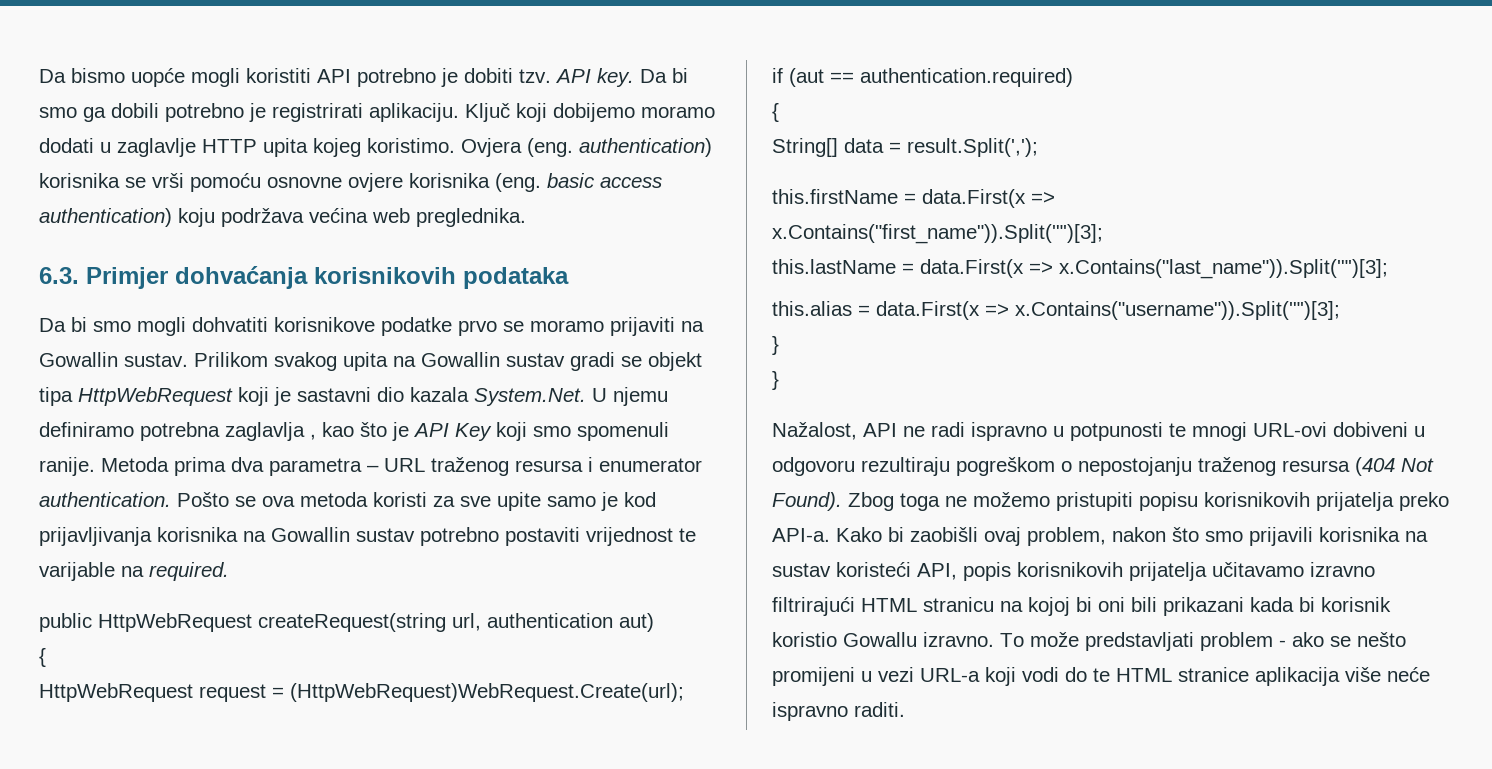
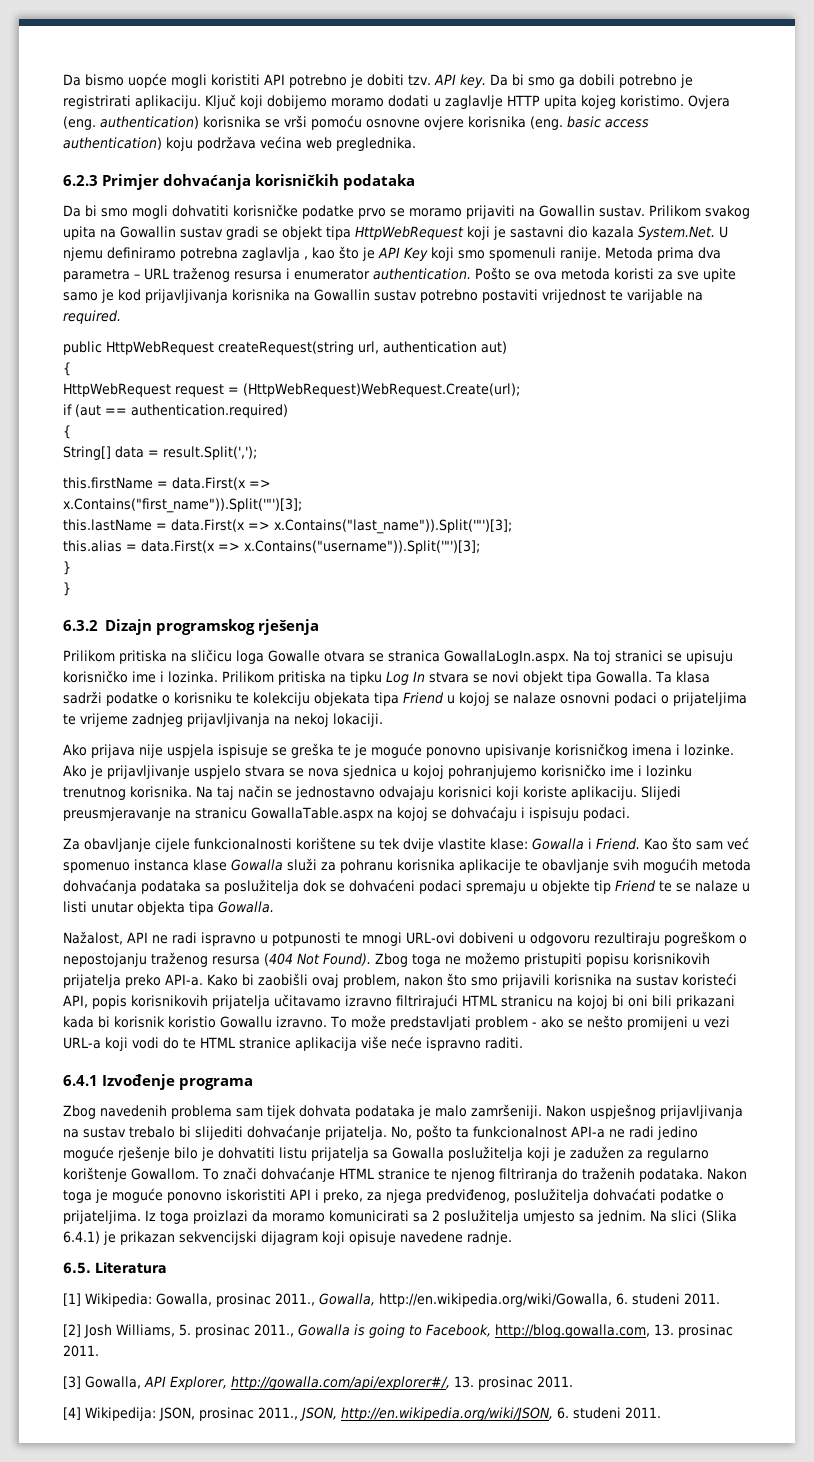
[39,267,79,284] 6.3. -> [63,175,98,186] 6.2.3
[314,267,456,284] korisnikovih -> [255,174,340,186] korisničkih
[274,317,375,332] korisnikove -> [233,204,298,217] korisničke
(779, 380) none -> [63,619,319,635] [63,649,733,664] [63,670,710,685] [63,691,747,706] [63,713,383,727] [63,743,734,758] [63,764,692,779] [63,785,681,800] [63,806,630,821] [63,837,749,852] [63,858,751,873] [63,879,750,894] [63,901,274,915] // 6.3.2 Dizajn programskog rješenja // Prilikom pritiska na sličicu loga Gowalle otvara se stranica GowallaLogIn.aspx. Na toj stranici se upisuju korisničko ime i lozinka. Prilikom pritiska na tipku Log In stvara se novi objekt tipa Gowalla. Ta klasa sadrži podatke o korisniku te kolekciju objekata tipa Friend u kojoj se nalaze osnovni podaci o prijateljima te vrijeme zadnjeg prijavljivanja na nekoj lokaciji. // Ako prijava nije uspjela ispisuje se greška te je moguće ponovno upisivanje korisničkog imena i lozinke. Ako je prijavljivanje uspjelo stvara se nova sjednica u kojoj pohranjujemo korisničko ime i lozinku trenutnog korisnika. Na taj način se jednostavno odvajaju korisnici koji koriste aplikaciju. Slijedi preusmjeravanje na stranicu GowallaTable.aspx na kojoj se dohvaćaju i ispisuju podaci. // Za obavljanje cijele funkcionalnosti korištene su tek dvije vlastite klase: Gowalla i Friend. Kao što sam već spomenuo instanca klase Gowalla služi za pohranu korisnika aplikacije te obavljanje svih mogućih metoda dohvaćanja podataka sa poslužitelja dok se dohvaćeni podaci spremaju u objekte tip Friend te se nalaze u listi unutar objekta tipa Gowalla.
(905, 709) none -> [63,1074,254,1090] [63,1104,743,1119] [63,1125,698,1140] [63,1146,709,1161] [63,1167,747,1182] [63,1188,724,1203] [63,1209,737,1224] [63,1231,512,1245] [63,1262,167,1274] [63,1293,720,1307] [63,1324,733,1338] [63,1345,99,1357] [63,1376,573,1390] [63,1407,661,1421] // 6.4.1 Izvođenje programa // Zbog navedenih problema sam tijek dohvata podataka je malo zamršeniji. Nakon uspješnog prijavljivanja na sustav trebalo bi slijediti dohvaćanje prijatelja. No, pošto ta funkcionalnost API-a ne radi jedino moguće rješenje bilo je dohvatiti listu prijatelja sa Gowalla poslužitelja koji je zadužen za regularno korištenje Gowallom. To znači dohvaćanje HTML stranice te njenog filtriranja do traženih podataka. Nakon toga je moguće ponovno iskoristiti API i preko, za njega predviđenog, poslužitelja dohvaćati podatke o prijateljima. Iz toga proizlazi da moramo komunicirati sa 2 poslužitelja umjesto sa jednim. Na slici (Slika 6.4.1) je prikazan sekvencijski dijagram koji opisuje navedene radnje. // 6.5. Literatura // [1] Wikipedia: Gowalla, prosinac 2011., Gowalla, http://en.wikipedia.org/wiki/Gowalla, 6. studeni 2011. // [2] Josh Williams, 5. prosinac 2011., Gowalla is going to Facebook, http://blog.gowalla.com, 13. prosinac 2011. // [3] Gowalla, API Explorer, http://gowalla.com/api/explorer#/, 13. prosinac 2011. // [4] Wikipedija: JSON, prosinac 2011., JSON, http://en.wikipedia.org/wiki/JSON, 6. studeni 2011.

